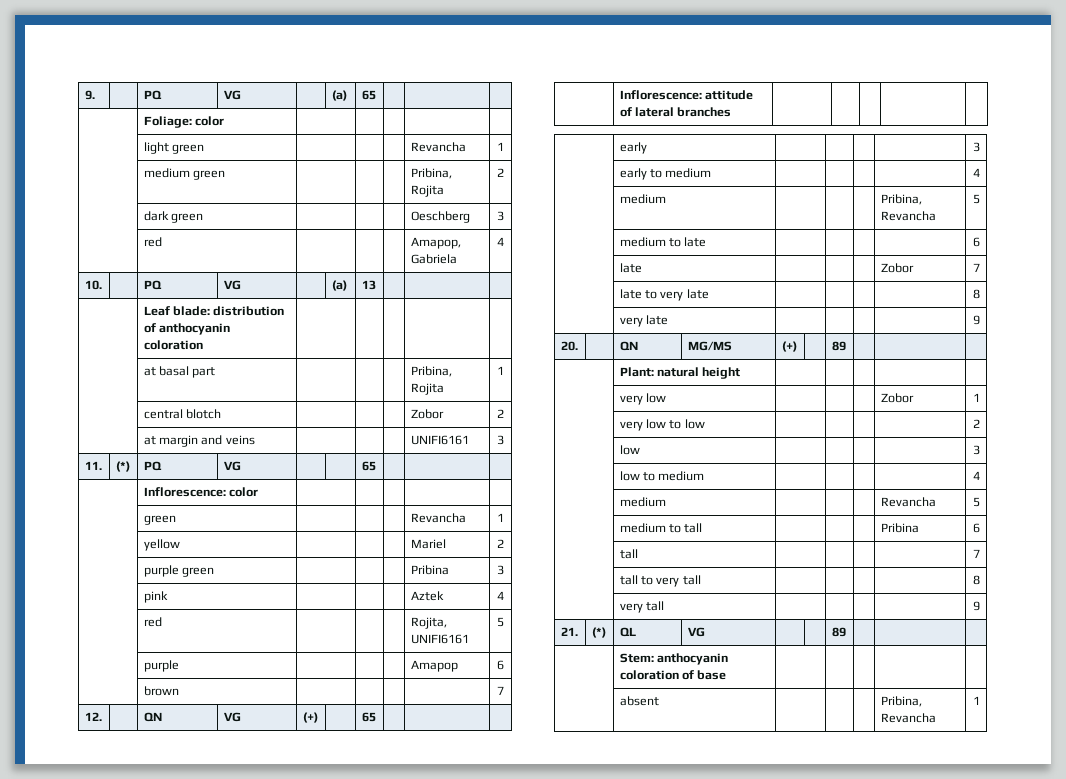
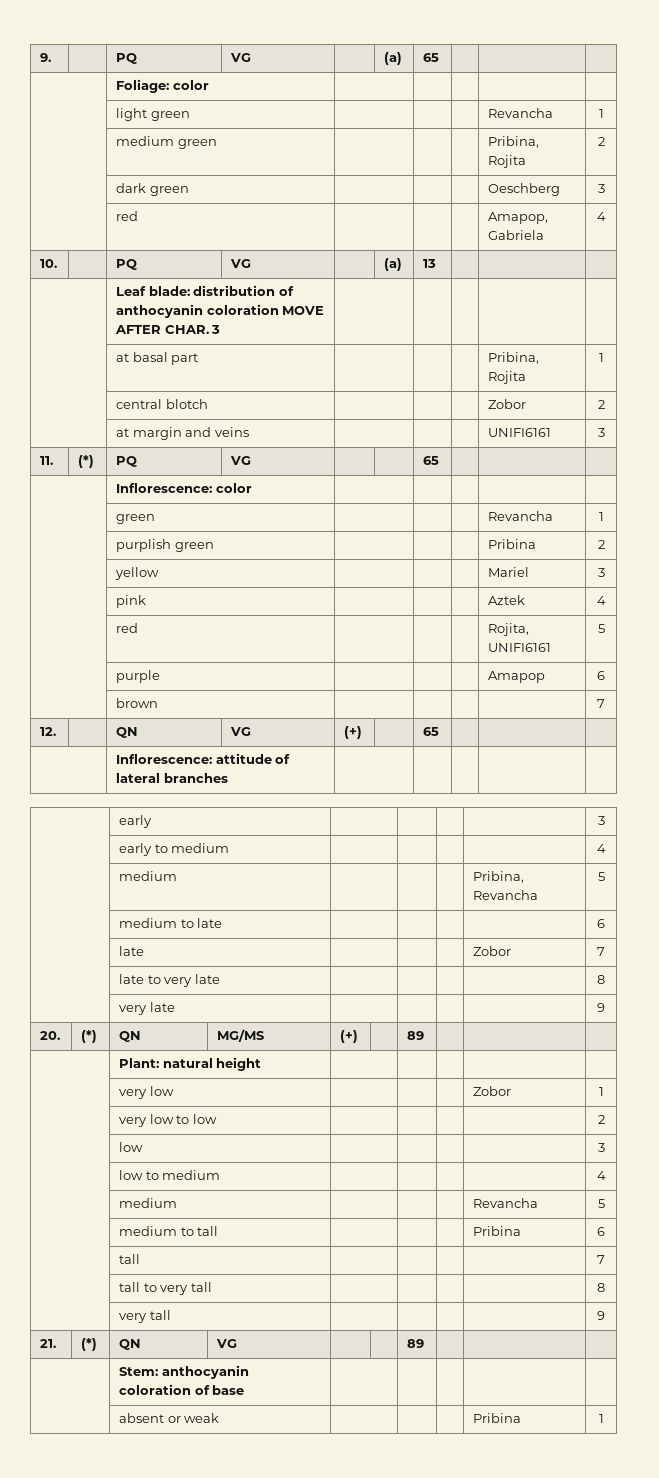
(203, 345) none -> [282,306,325,315] [115,325,221,334] MOVE AFTER CHAR. 3
[143,539,180,551] [410,539,446,549] [497,539,504,548] [143,565,215,577] [410,565,449,575] yellow | | | | Mariel | 2 // | purple green | | | | Pribina -> [116,539,214,552] [488,539,537,549] [597,540,605,549] [115,567,160,580] [488,567,530,577] purplish green | | | | Pribina | 2 // | yellow | | | | Mariel
(578, 346) none -> [81,1030,98,1043] (*)
[619,627,636,637] QL -> [119,1339,142,1350] QN
[880,696,922,707] [880,713,936,723] | | | | Pribina, Revancha -> [167,1413,220,1423] [473,1413,522,1423] or weak | | | | Pribina

